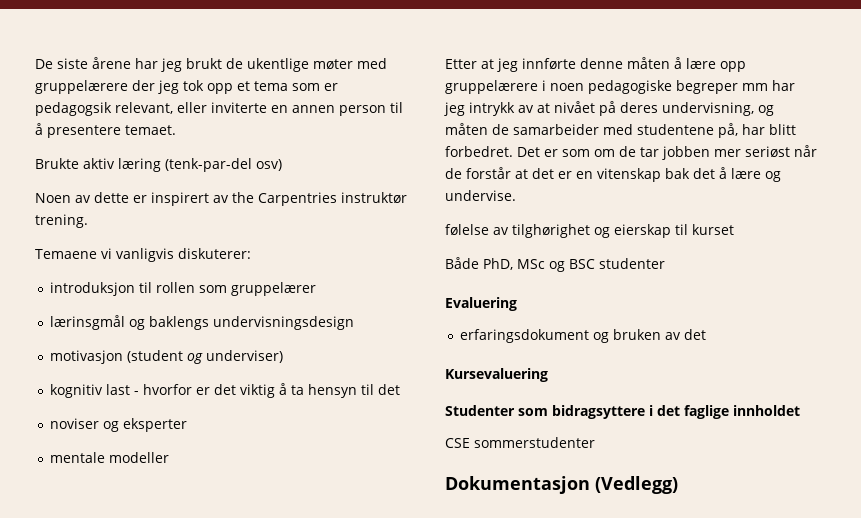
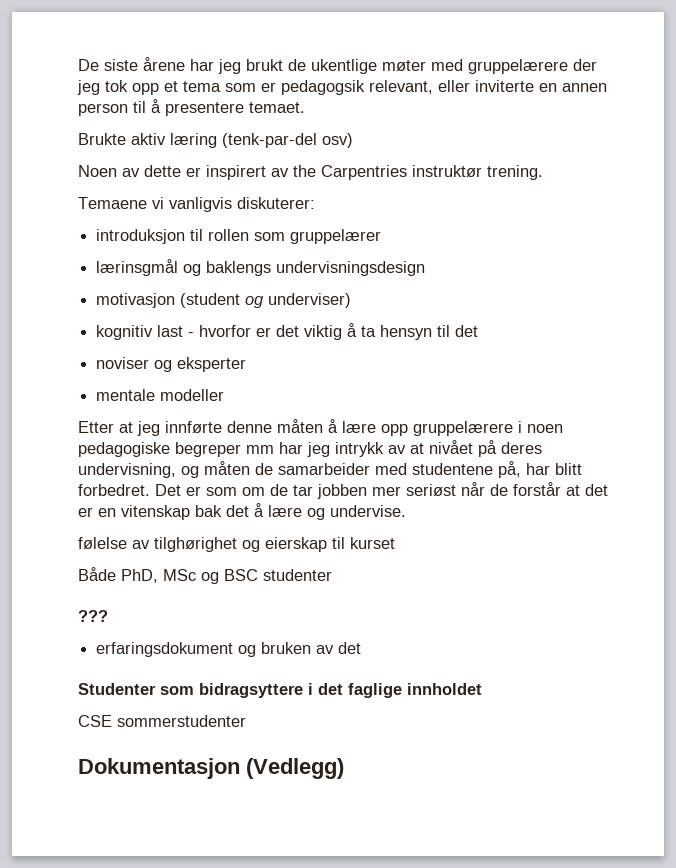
[445,297,517,311] Evaluering -> [78,610,108,622] ???
[445,368,548,382] // Kursevaluering -> (362, 648) none

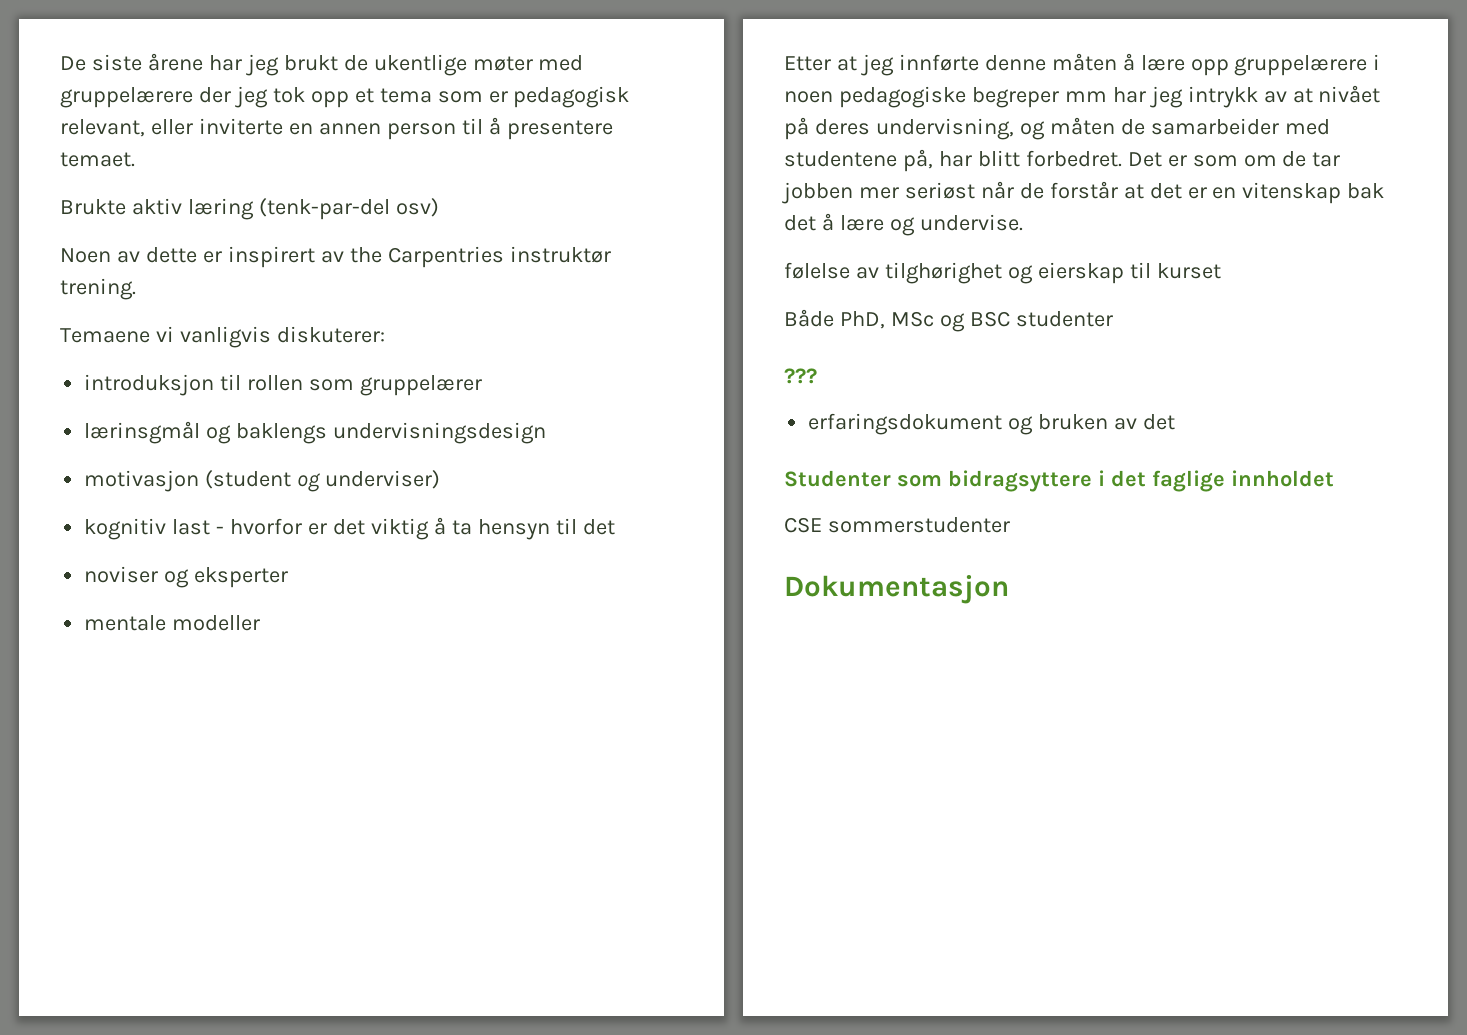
[281,80,365,95] pedagogsik -> [513,86,630,108] pedagogisk
[246,758,344,779] (Vedlegg) -> (1009, 589) none

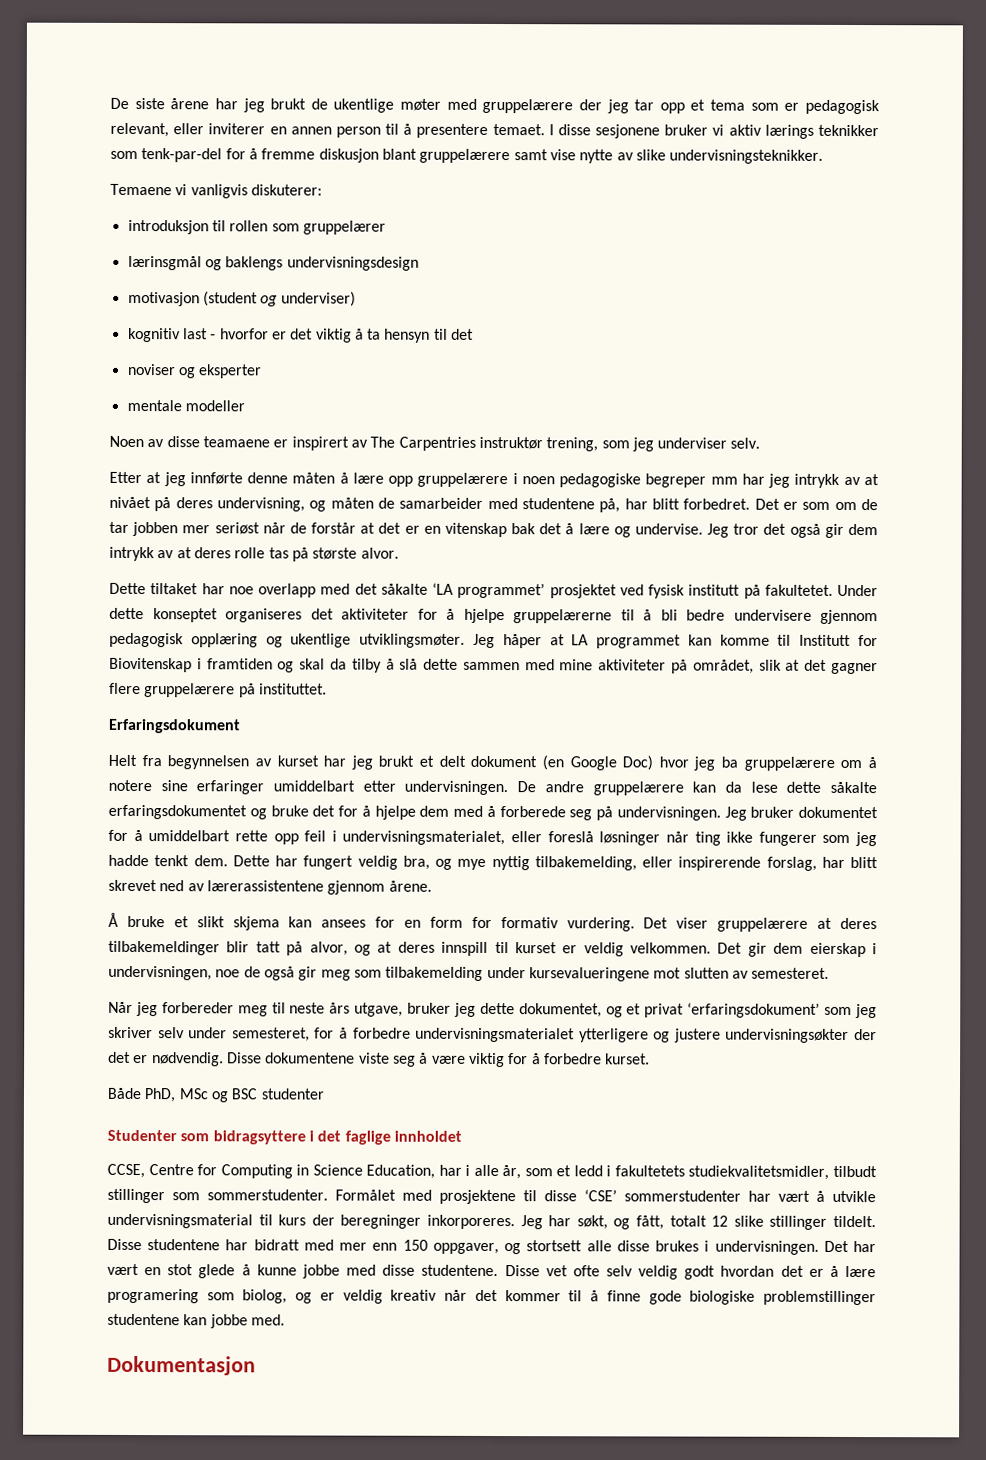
[272,87,305,103] tok -> [634,99,655,111] tar
[198,118,283,135] inviterte -> [208,123,266,135] inviterer
[60,198,439,220] [60,246,611,268] [60,278,136,300] // Brukte aktiv læring (tenk-par-del osv) // Noen av dette er inspirert av the Carpentries instruktør trening. -> [548,124,879,139] [110,148,824,164] I disse sesjonene bruker vi aktiv lærings teknikker som tenk-par-del for å fremme diskusjon blant gruppelærere samt vise nytte av slike undervisningsteknikker.
(261, 623) none -> [109,435,761,452] // Noen av disse teamaene er inspirert av The Carpentries instruktør trening, som jeg underviser selv.
[784,262,1221,284] // følelse av tilghørighet og eierskap til kurset -> [707,523,878,538] [109,546,399,562] [109,582,878,599] [109,607,878,625] [109,632,879,649] [109,657,878,675] [109,682,327,698] [108,718,241,734] [108,754,878,771] [108,779,878,796] [108,804,878,821] [108,829,877,847] [108,854,878,871] [108,879,432,895] [108,912,877,932] [108,940,878,958] [108,965,830,982] [108,1001,877,1019] [108,1026,878,1043] [108,1051,651,1068] Jeg tror det også gir dem intrykk av at deres rolle tas på største alvor. // Dette tiltaket har noe overlapp med det såkalte ‘LA programmet’ prosjektet ved fysisk institutt på fakultetet. Under dette konseptet organiseres det aktiviteter for å hjelpe gruppelærerne til å bli bedre undervisere gjennom pedagogisk opplæring og ukentlige utviklingsmøter. Jeg håper at LA programmet kan komme til Institutt for Biovitenskap i framtiden og skal da tilby å slå dette sammen med mine aktiviteter på området, slik at det gagner flere gruppelærere på instituttet. // Erfaringsdokument // Helt fra begynnelsen av kurset har jeg brukt et delt dokument (en Google Doc) hvor jeg ba gruppelærere om å notere sine erfaringer umiddelbart etter undervisningen. De andre gruppelærere kan da lese dette såkalte erfaringsdokumentet og bruke det for å hjelpe dem med å forberede seg på undervisningen. Jeg bruker dokumentet for å umiddelbart rette opp feil i undervisningsmaterialet, eller foreslå løsninger når ting ikke fungerer som jeg hadde tenkt dem. Dette har fungert veldig bra, og mye nyttig tilbakemelding, eller inspirerende forslag, har blitt skrevet ned av lærerassistentene gjennom årene. // Å bruke et slikt skjema kan ansees for en form for formativ vurdering. Det viser gruppelærere at deres tilbakemeldinger blir tatt på alvor, og at deres innspill til kurset er veldig velkommen. Det gir dem eierskap i undervisningen, noe de også gir meg som tilbakemelding under kursevalueringene mot slutten av semesteret. // Når jeg forbereder meg til neste års utgave, bruker jeg dette dokumentet, og et privat ‘erfaringsdokument’ som jeg skriver selv under semesteret, for å forbedre undervisningsmaterialet ytterligere og justere undervisningsøkter der det er nødvendig. Disse dokumentene viste seg å være viktig for å forbedre kurset.
[784,368,817,384] [808,413,1175,435] // ??? // erfaringsdokument og bruken av det -> (324, 1094) none
[784,517,1010,533] CSE sommerstudenter -> [107,1163,878,1180] [107,1188,876,1205] [107,1213,877,1230] [107,1238,877,1255] [107,1263,876,1280] [107,1288,877,1306] [107,1313,285,1329] CCSE, Centre for Computing in Science Education, har i alle år, som et ledd i fakultetets studiekvalitetsmidler, tilbudt stillinger som sommerstudenter. Formålet med prosjektene til disse ‘CSE’ sommerstudenter har vært å utvikle undervisningsmaterial til kurs der beregninger inkorporeres. Jeg har søkt, og fått, totalt 12 slike stillinger tildelt. Disse studentene har bidratt med mer enn 150 oppgaver, og stortsett alle disse brukes i undervisningen. Det har vært en stot glede å kunne jobbe med disse studentene. Disse vet ofte selv veldig godt hvordan det er å lære programering som biolog, og er veldig kreativ når det kommer til å finne gode biologiske problemstillinger studentene kan jobbe med.

